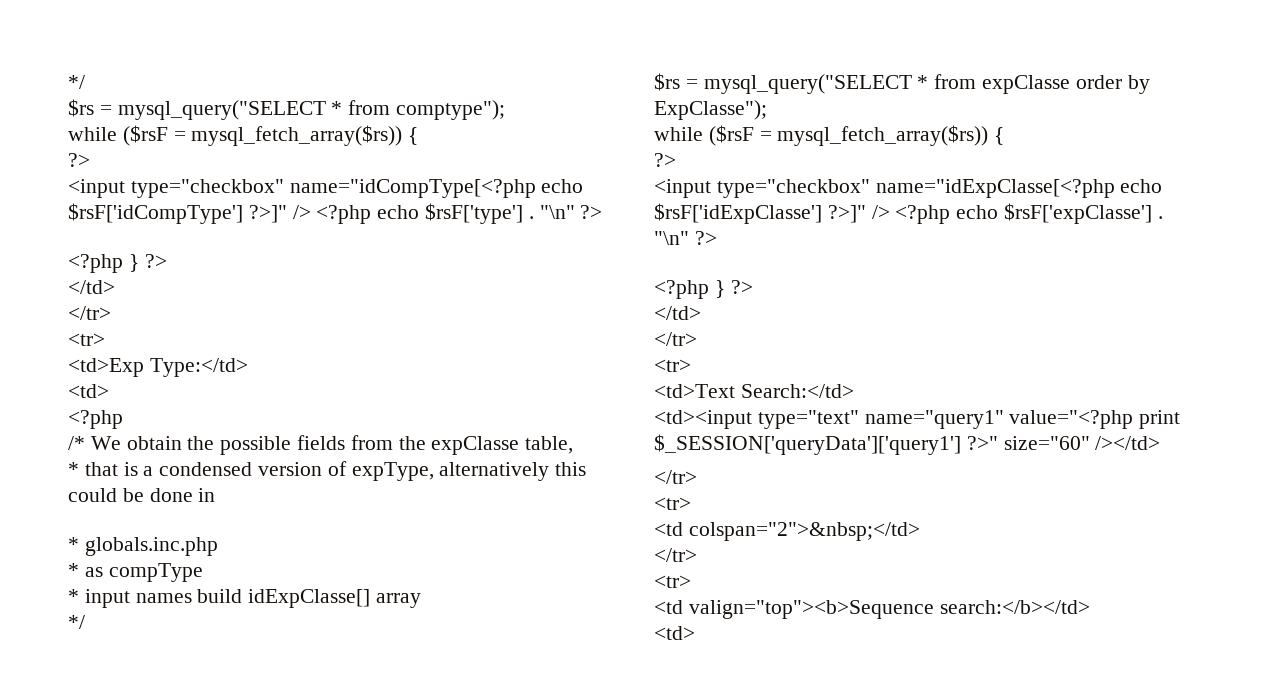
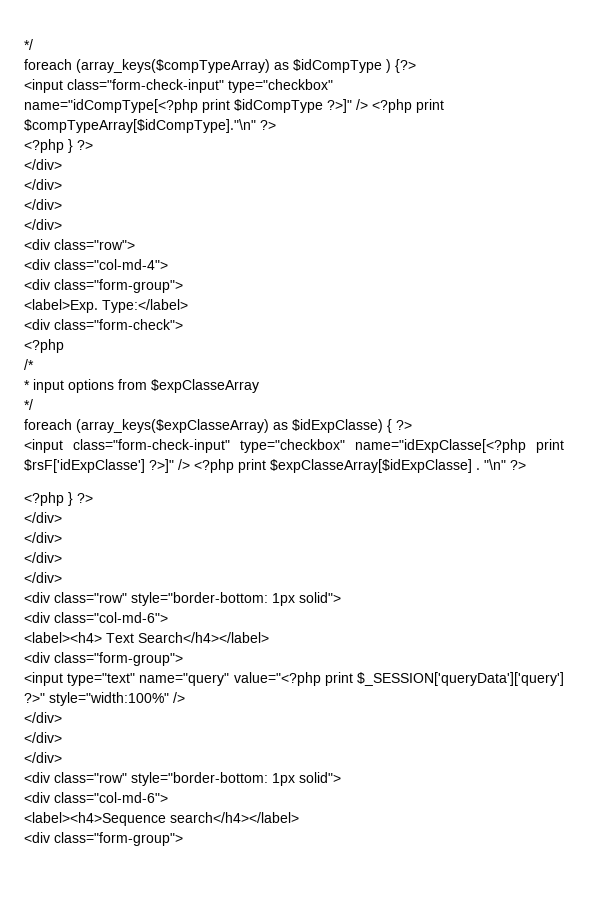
[68,75,85,89] [68,99,506,120] [68,125,419,146] [68,153,90,167] [68,179,584,198] [68,203,603,224] [68,254,167,273] [68,280,115,294] [68,306,111,320] [68,333,105,346] [68,358,248,377] [68,384,109,398] [68,410,123,429] [68,435,574,455] [68,461,587,481] [68,488,216,502] [68,537,218,556] [68,563,203,582] [68,589,422,608] [68,615,85,629] [654,73,1150,94] [654,100,767,120] [654,125,1005,146] [654,153,676,167] [654,179,1163,198] [654,203,1163,224] [654,231,717,245] [654,280,753,299] [654,306,701,320] [654,332,697,346] [654,359,691,372] [654,384,854,398] [654,410,1181,429] [654,434,1161,455] [654,470,697,484] [654,497,691,510] [654,522,920,541] [654,548,697,562] [654,575,691,588] [654,600,1090,619] [654,626,695,640] */ // $rs = mysql_query("SELECT * from comptype"); // while ($rsF = mysql_fetch_array($rs)) { // ?> // <input type="checkbox" name="idCompType[<?php echo $rsF['idCompType'] ?>]" /> <?php echo $rsF['type'] . "\n" ?> // <?php } ?> // </td> // </tr> // <tr> // <td>Exp Type:</td> // <td> // <?php // /* We obtain the possible fields from the expClasse table, // * that is a condensed version of expType, alternatively this could be done in // * globals.inc.php // * as compType // * input names build idExpClasse[] array // */ // $rs = mysql_query("SELECT * from expClasse order by ExpClasse"); // while ($rsF = mysql_fetch_array($rs)) { // ?> // <input type="checkbox" name="idExpClasse[<?php echo $rsF['idExpClasse'] ?>]" /> <?php echo $rsF['expClasse'] . "\n" ?> // <?php } ?> // </td> // </tr> // <tr> // <td>Text Search:</td> // <td><input type="text" name="query1" value="<?php print $_SESSION['queryData']['query1'] ?>" size="60" /></td> // </tr> // <tr> // <td colspan="2">&nbsp;</td> // </tr> // <tr> // <td valign="top"><b>Sequence search:</b></td> // <td> -> [24,39,33,50] [24,59,416,73] [24,79,333,93] [24,99,444,113] [24,119,276,133] [24,139,93,153] [24,159,62,170] [24,179,62,190] [24,199,62,210] [24,219,62,230] [24,239,135,250] [24,259,168,270] [24,279,183,293] [24,299,188,313] [24,319,183,330] [24,339,64,353] [24,359,34,370] [24,379,259,393] [24,399,33,410] [24,419,412,433] [24,439,564,453] [24,459,526,473] [24,492,93,506] [24,512,62,523] [24,532,62,543] [24,552,62,563] [24,572,62,583] [24,592,341,606] [24,612,168,623] [24,632,269,643] [24,652,183,666] [24,672,564,686] [24,692,185,706] [24,712,62,723] [24,732,62,743] [24,752,62,763] [24,772,341,786] [24,792,168,803] [24,812,299,826] [24,832,183,846] */ // foreach (array_keys($compTypeArray) as $idCompType ) {?> // <input class="form-check-input" type="checkbox" // name="idCompType[<?php print $idCompType ?>]" /> <?php print $compTypeArray[$idCompType]."\n" ?> // <?php } ?> // </div> // </div> // </div> // </div> // <div class="row"> // <div class="col-md-4"> // <div class="form-group"> // <label>Exp. Type:</label> // <div class="form-check"> // <?php // /* // * input options from $expClasseArray // */ // foreach (array_keys($expClasseArray) as $idExpClasse) { ?> // <input class="form-check-input" type="checkbox" name="idExpClasse[<?php print $rsF['idExpClasse'] ?>]" /> <?php print $expClasseArray[$idExpClasse] . "\n" ?> // <?php } ?> // </div> // </div> // </div> // </div> // <div class="row" style="border-bottom: 1px solid"> // <div class="col-md-6"> // <label><h4> Text Search</h4></label> // <div class="form-group"> // <input type="text" name="query" value="<?php print $_SESSION['queryData']['query'] ?>" style="width:100%" /> // </div> // </div> // </div> // <div class="row" style="border-bottom: 1px solid"> // <div class="col-md-6"> // <label><h4>Sequence search</h4></label> // <div class="form-group">

